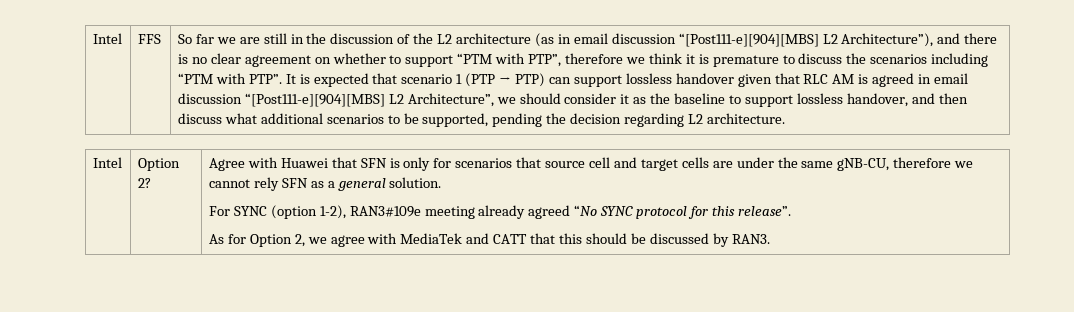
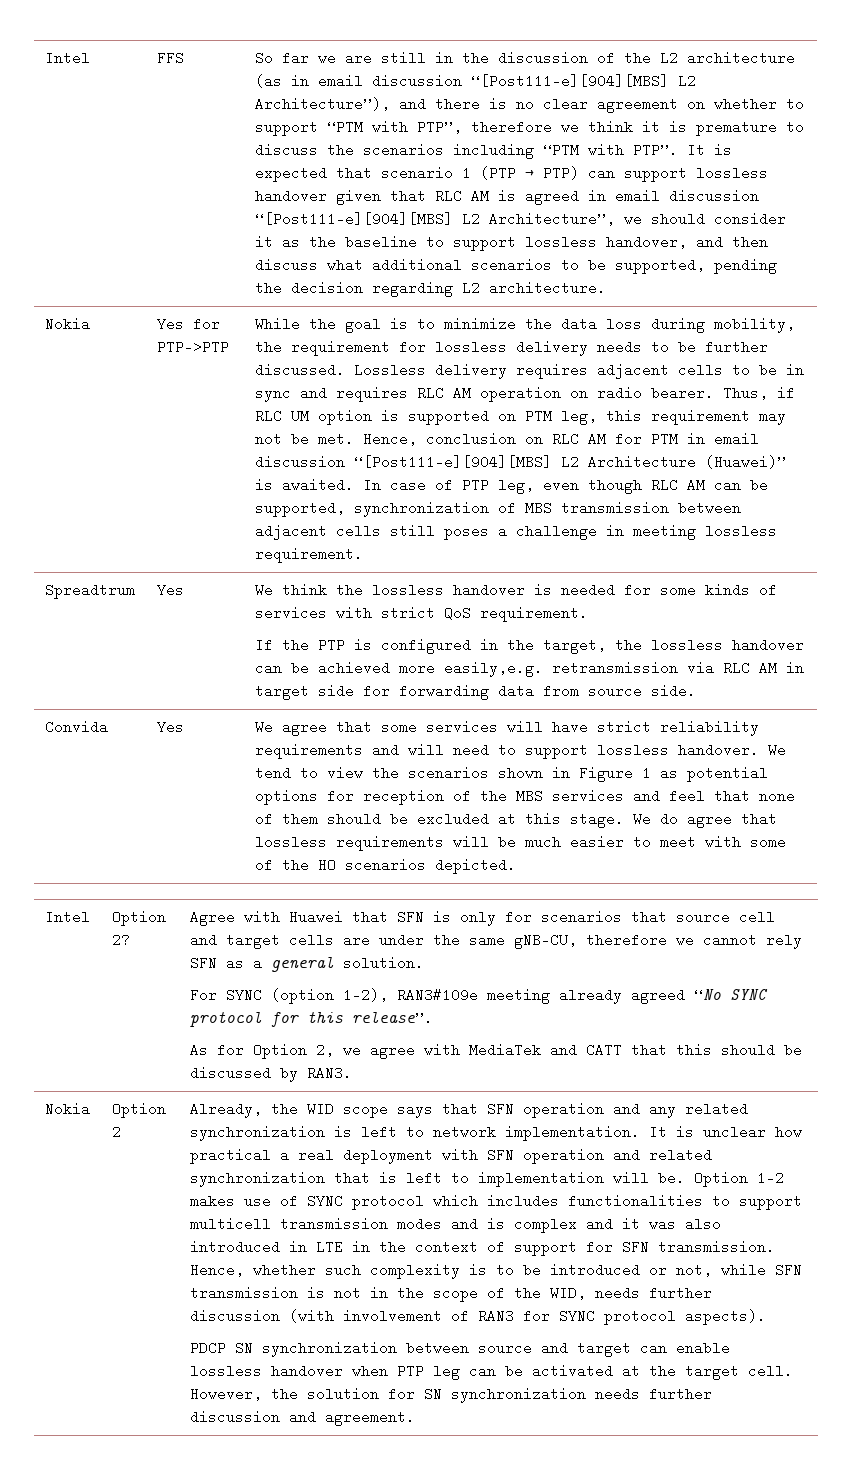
(785, 118) none -> [44,317,90,331] [156,317,220,331] [156,340,229,354] [254,317,795,333] [254,340,768,356] [254,363,804,379] [254,386,795,402] [254,409,786,425] [254,432,759,446] [254,455,786,469] [254,478,768,494] [254,501,741,517] [254,524,777,540] [254,547,363,563] [44,583,135,599] [156,583,184,597] [254,583,777,597] [254,606,588,622] [254,638,804,654] [254,661,804,677] [254,684,696,700] [44,720,108,734] [156,720,184,734] [254,720,759,736] [254,743,786,759] [254,766,768,782] [254,789,795,805] [254,812,777,828] [254,835,786,851] [254,858,516,874] // Nokia | Yes for PTP->PTP | While the goal is to minimize the data loss during mobility, the requirement for lossless delivery needs to be further discussed. Lossless delivery requires adjacent cells to be in sync and requires RLC AM operation on radio bearer. Thus, if RLC UM option is supported on PTM leg, this requirement may not be met. Hence, conclusion on RLC AM for PTM in email discussion “[Post111-e][904][MBS] L2 Architecture (Huawei)” is awaited. In case of PTP leg, even though RLC AM can be supported, synchronization of MBS transmission between adjacent cells still poses a challenge in meeting lossless requirement. // Spreadtrum | Yes | We think the lossless handover is needed for some kinds of services with strict QoS requirement. // If the PTP is configured in the target, the lossless handover can be achieved more easily,e.g. retransmission via RLC AM in target side for forwarding data from source side. // Convida | Yes | We agree that some services will have strict reliability requirements and will need to support lossless handover. We tend to view the scenarios shown in Figure 1 as potential options for reception of the MBS services and feel that none of them should be excluded at this stage. We do agree that lossless requirements will be much easier to meet with some of the HO scenarios depicted.
(770, 239) none -> [44,1102,90,1116] [111,1102,166,1118] [111,1125,121,1139] [189,1102,748,1118] [189,1125,802,1141] [189,1148,712,1164] [189,1171,784,1187] [189,1194,802,1210] [189,1217,721,1233] [189,1240,775,1256] [189,1263,802,1279] [189,1286,712,1302] [189,1309,766,1325] [189,1341,730,1357] [189,1364,793,1380] [189,1387,712,1403] [189,1410,415,1426] // Nokia | Option 2 | Already, the WID scope says that SFN operation and any related synchronization is left to network implementation. It is unclear how practical a real deployment with SFN operation and related synchronization that is left to implementation will be. Option 1-2 makes use of SYNC protocol which includes functionalities to support multicell transmission modes and is complex and it was also introduced in LTE in the context of support for SFN transmission. Hence, whether such complexity is to be introduced or not, while SFN transmission is not in the scope of the WID, needs further discussion (with involvement of RAN3 for SYNC protocol aspects). // PDCP SN synchronization between source and target can enable lossless handover when PTP leg can be activated at the target cell. However, the solution for SN synchronization needs further discussion and agreement.

